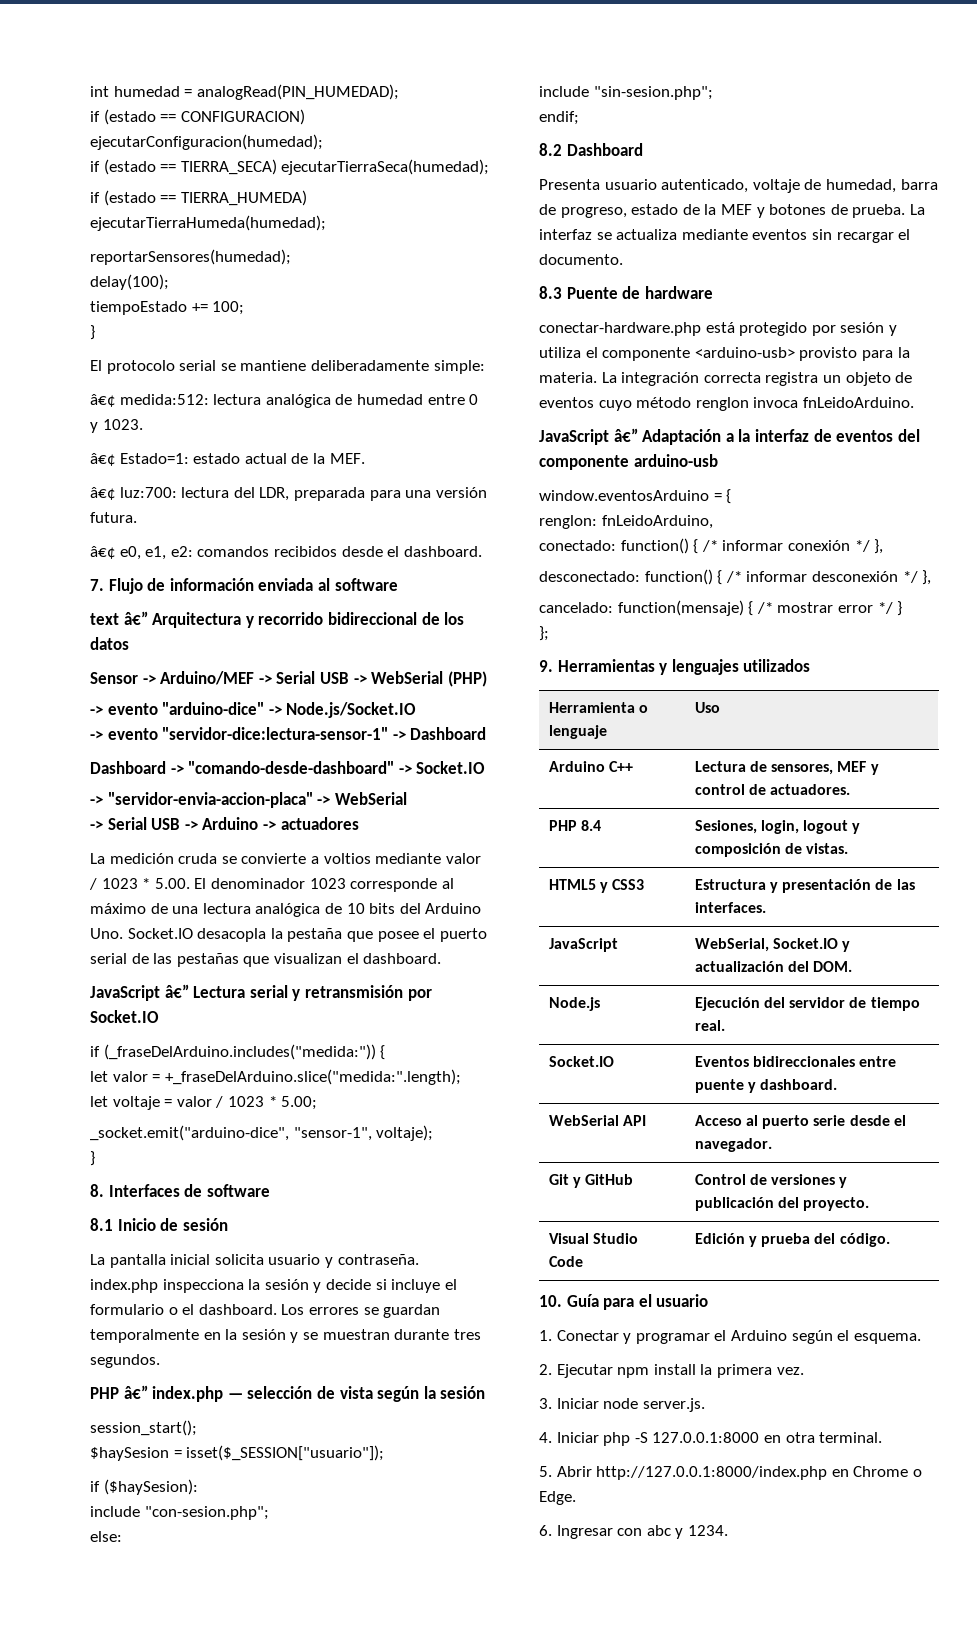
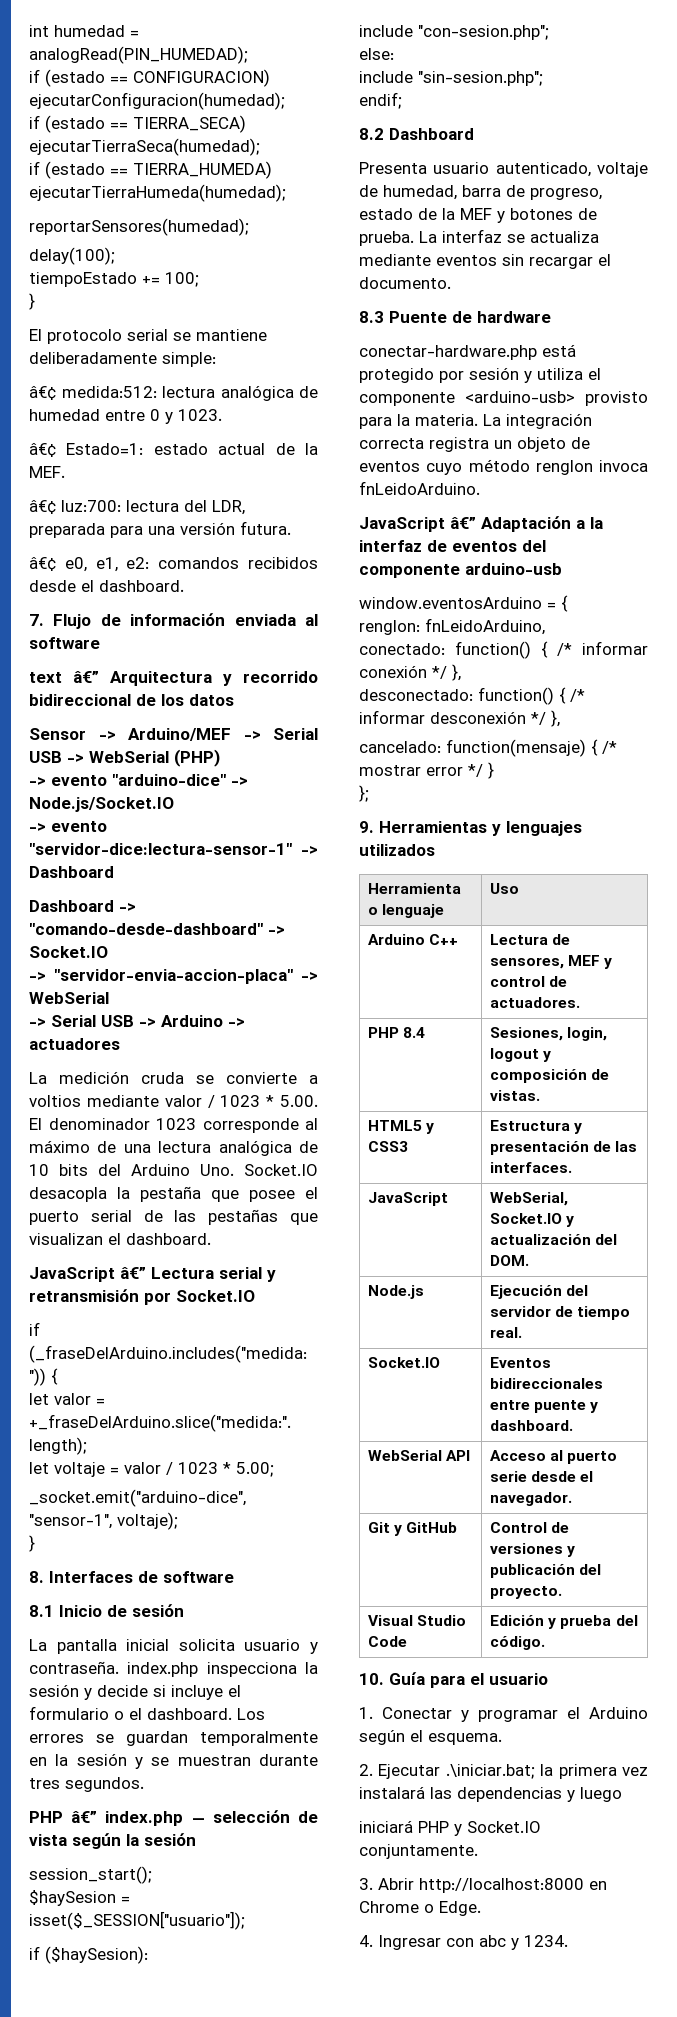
[617,1364,804,1378] [539,1398,705,1412] [539,1432,883,1446] [539,1466,828,1480] npm install la primera vez. // 3. Iniciar node server.js. // 4. Iniciar php -S 127.0.0.1:8000 en otra terminal. // 5. Abrir http://127.0.0.1:8000/index.php -> [445,1764,648,1779] [359,1786,622,1802] [359,1820,541,1836] [359,1844,478,1859] [359,1878,584,1893] .\iniciar.bat; la primera vez instalará las dependencias y luego // iniciará PHP y Socket.IO conjuntamente. // 3. Abrir http://localhost:8000
[539,1525,552,1536] 6. -> [359,1935,373,1947] 4.

